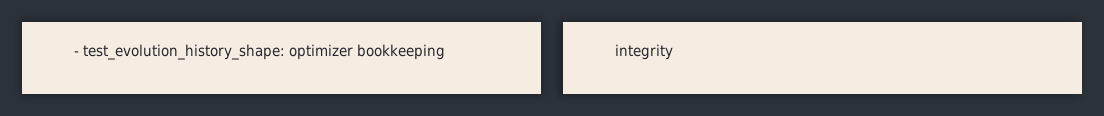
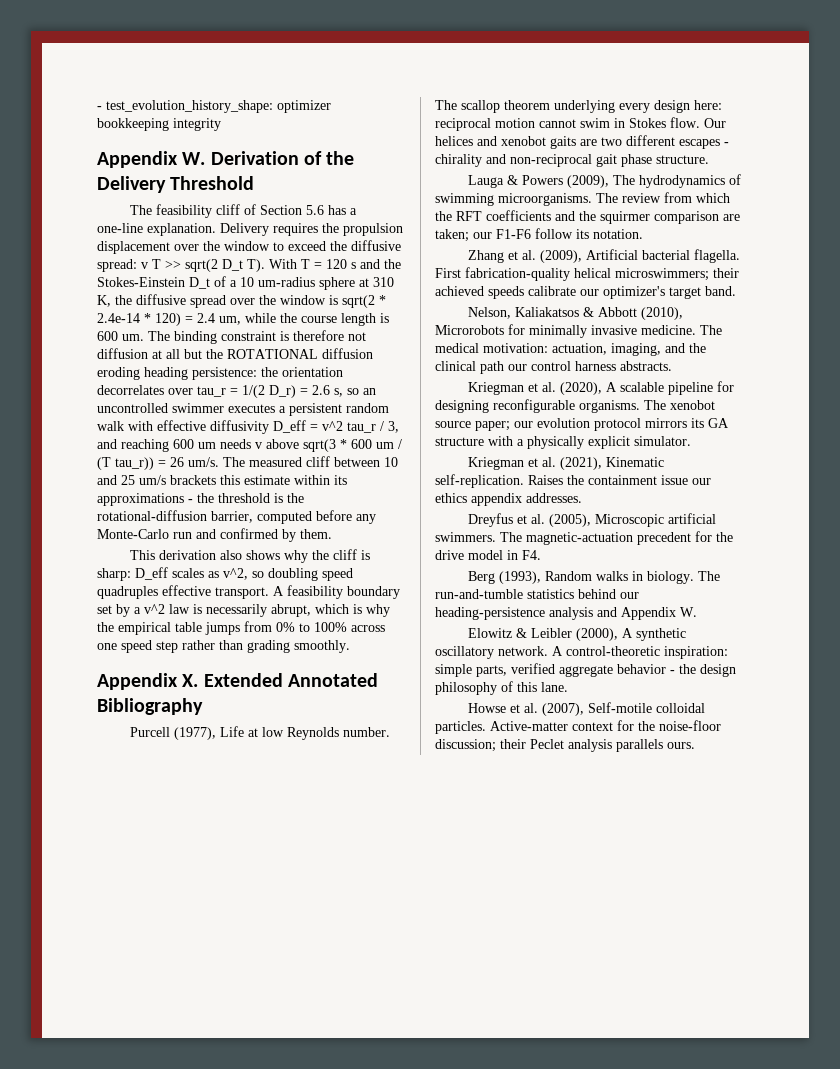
(673, 52) none -> [97,151,355,168] [97,176,255,193] [130,204,358,218] [97,223,403,236] [97,240,401,254] [97,259,401,272] [97,276,394,290] [97,294,386,308] [97,313,389,326] [97,330,366,344] [97,348,373,359] [97,367,343,380] [97,385,376,398] [97,403,389,416] [97,420,399,434] [97,439,402,452] [97,456,398,470] [97,475,347,485] [97,493,304,506] [97,510,376,524] [97,528,332,542] [130,549,371,563] [97,567,353,581] [97,585,400,599] [97,604,390,617] [97,621,385,635] [97,640,350,653] [97,673,378,690] [97,698,203,715] [130,726,391,740] [435,100,722,113] [435,117,726,131] [435,135,729,149] [435,154,709,167] [468,174,742,188] [435,192,730,206] [435,210,740,224] [435,228,643,242] [468,249,741,263] [435,267,739,281] [435,286,736,299] [468,307,684,320] [435,324,722,338] [435,343,706,356] [435,361,672,374] [468,381,735,395] [435,399,715,413] [435,418,729,431] [435,436,691,449] [468,457,665,470] [435,474,711,488] [435,493,582,506] [468,513,717,527] [435,531,733,545] [435,550,541,560] [468,571,721,584] [435,589,639,599] [435,607,697,620] [468,628,687,641] [435,646,728,659] [435,663,736,677] [435,681,568,695] [468,702,706,716] [435,720,721,734] [435,739,695,752] // Appendix W. Derivation of the Delivery Threshold // The feasibility cliff of Section 5.6 has a one-line explanation. Delivery requires the propulsion displacement over the window to exceed the diffusive spread: v T >> sqrt(2 D_t T). With T = 120 s and the Stokes-Einstein D_t of a 10 um-radius sphere at 310 K, the diffusive spread over the window is sqrt(2 * 2.4e-14 * 120) = 2.4 um, while the course length is 600 um. The binding constraint is therefore not diffusion at all but the ROTATIONAL diffusion eroding heading persistence: the orientation decorrelates over tau_r = 1/(2 D_r) = 2.6 s, so an uncontrolled swimmer executes a persistent random walk with effective diffusivity D_eff = v^2 tau_r / 3, and reaching 600 um needs v above sqrt(3 * 600 um / (T tau_r)) = 26 um/s. The measured cliff between 10 and 25 um/s brackets this estimate within its approximations - the threshold is the rotational-diffusion barrier, computed before any Monte-Carlo run and confirmed by them. // This derivation also shows why the cliff is sharp: D_eff scales as v^2, so doubling speed quadruples effective transport. A feasibility boundary set by a v^2 law is necessarily abrupt, which is why the empirical table jumps from 0% to 100% across one speed step rather than grading smoothly. // Appendix X. Extended Annotated Bibliography // Purcell (1977), Life at low Reynolds number. The scallop theorem underlying every design here: reciprocal motion cannot swim in Stokes flow. Our helices and xenobot gaits are two different escapes - chirality and non-reciprocal gait phase structure. // Lauga & Powers (2009), The hydrodynamics of swimming microorganisms. The review from which the RFT coefficients and the squirmer comparison are taken; our F1-F6 follow its notation. // Zhang et al. (2009), Artificial bacterial flagella. First fabrication-quality helical microswimmers; their achieved speeds calibrate our optimizer's target band. // Nelson, Kaliakatsos & Abbott (2010), Microrobots for minimally invasive medicine. The medical motivation: actuation, imaging, and the clinical path our control harness abstracts. // Kriegman et al. (2020), A scalable pipeline for designing reconfigurable organisms. The xenobot source paper; our evolution protocol mirrors its GA structure with a physically explicit simulator. // Kriegman et al. (2021), Kinematic self-replication. Raises the containment issue our ethics appendix addresses. // Dreyfus et al. (2005), Microscopic artificial swimmers. The magnetic-actuation precedent for the drive model in F4. // Berg (1993), Random walks in biology. The run-and-tumble statistics behind our heading-persistence analysis and Appendix W. // Elowitz & Leibler (2000), A synthetic oscillatory network. A control-theoretic inspiration: simple parts, verified aggregate behavior - the design philosophy of this lane. // Howse et al. (2007), Self-motile colloidal particles. Active-matter context for the noise-floor discussion; their Peclet analysis parallels ours.

